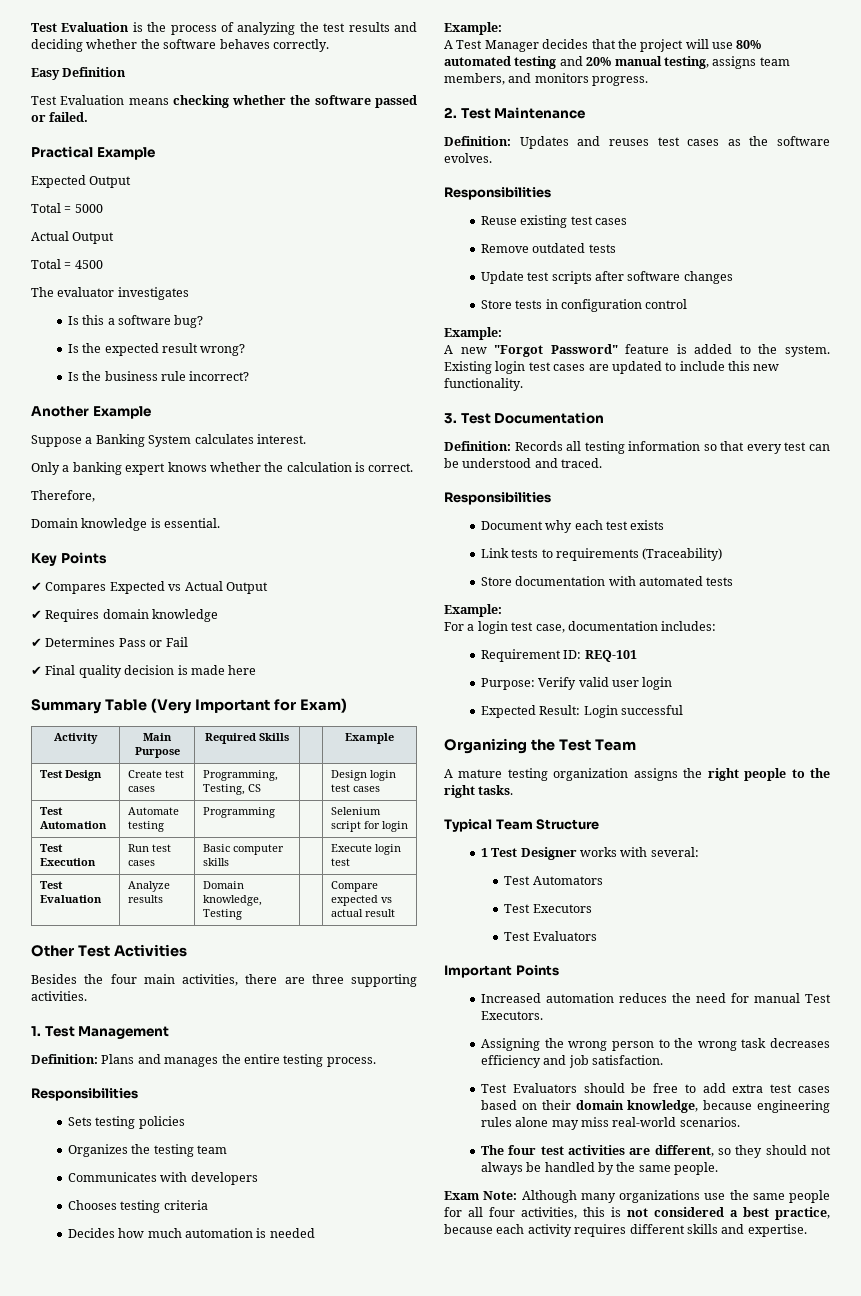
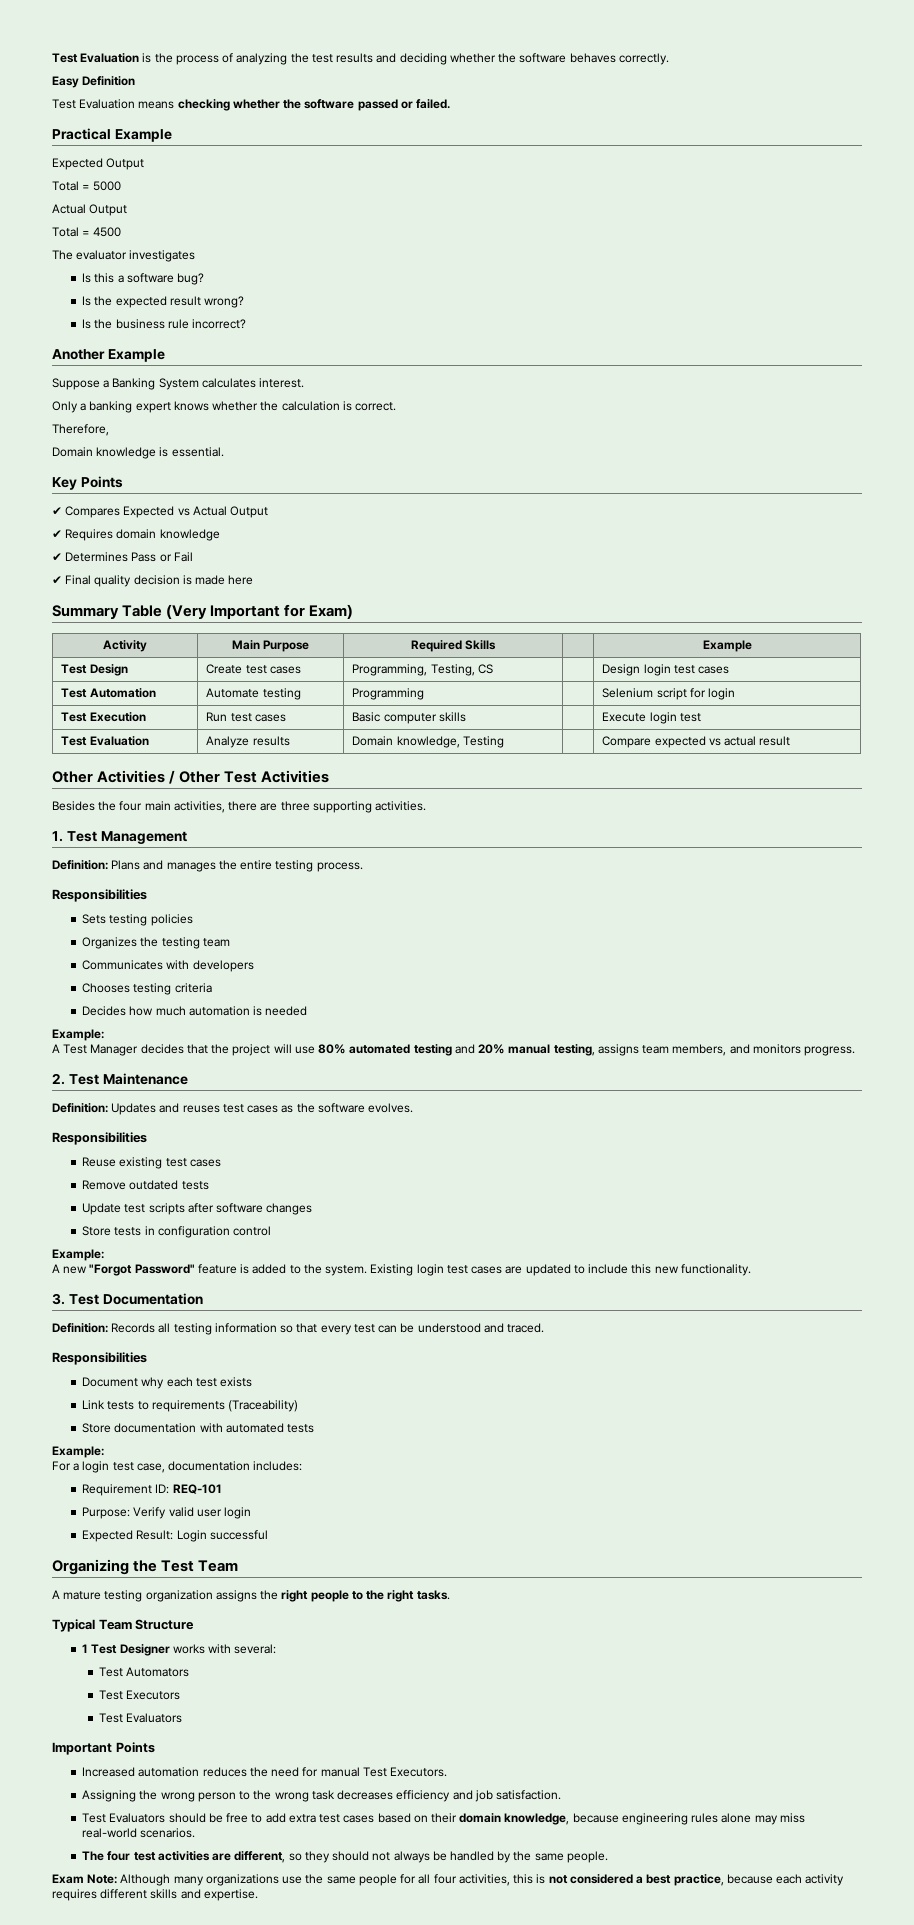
(74, 951) none -> [97,770,221,784] Activities / Other

